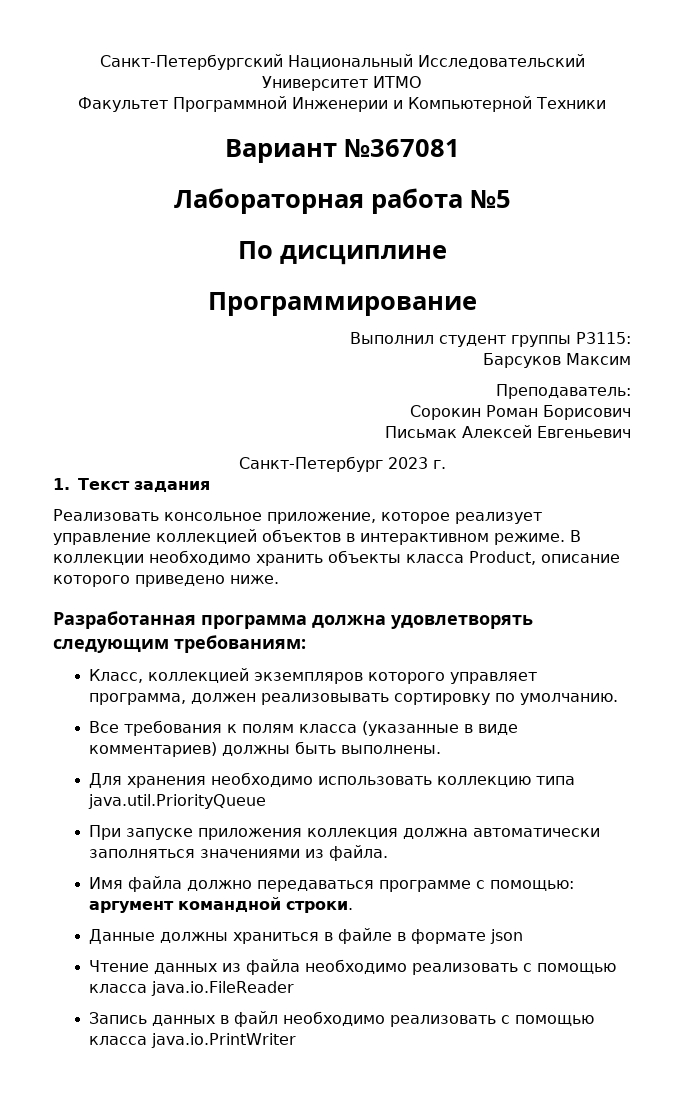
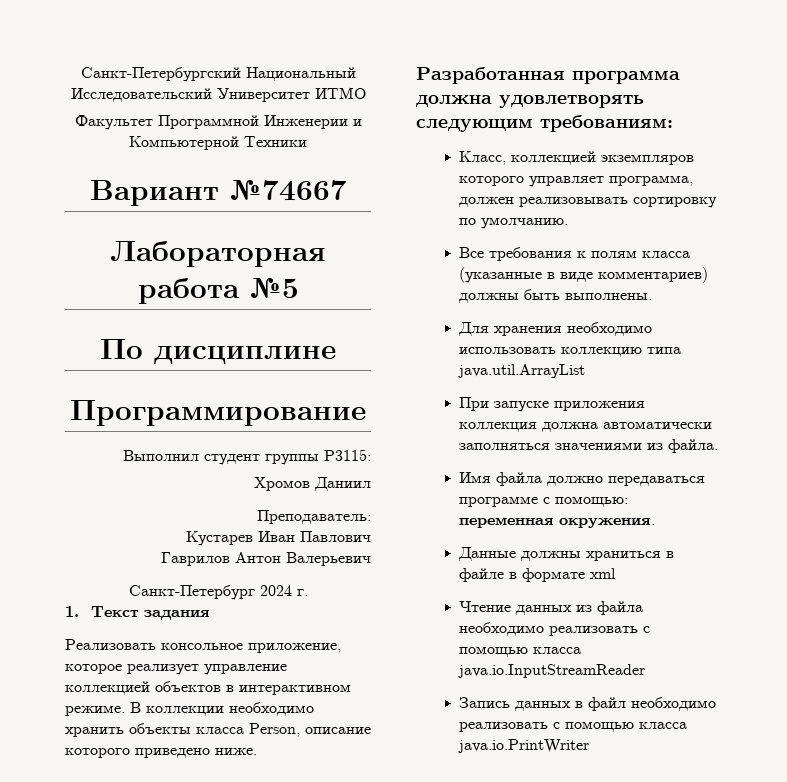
[343,139,460,157] №367081 -> [229,180,347,201] №74667
[483,353,631,368] Барсуков Максим -> [254,477,371,491] Хромов Даниил
[410,405,631,420] [385,425,631,438] Сорокин Роман Борисович // Письмак Алексей Евгеньевич -> [186,531,371,546] [161,552,371,566] Кустарев Иван Павлович // Гаврилов Антон Валерьевич
[387,457,428,469] 2023 -> [259,585,292,596] 2024
[469,551,536,565] Product, -> [249,723,300,737] Person,
[88,794,267,809] java.util.PriorityQueue -> [458,364,586,378] java.util.ArrayList
[89,897,354,913] аргумент командной строки. -> [459,517,656,528] переменная окружения.
[490,929,524,944] json -> [590,568,617,579] xml
[151,981,295,996] java.io.FileReader -> [458,664,646,678] java.io.InputStreamReader

